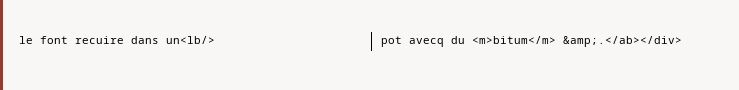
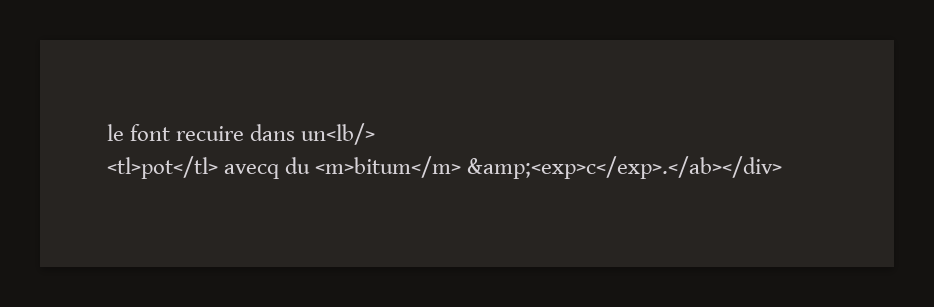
[381,36,402,47] pot -> [107,156,218,179] <tl>pot</tl>
[563,36,682,47] &amp;.</ab></div> -> [467,156,783,179] &amp;<exp>c</exp>.</ab></div>

